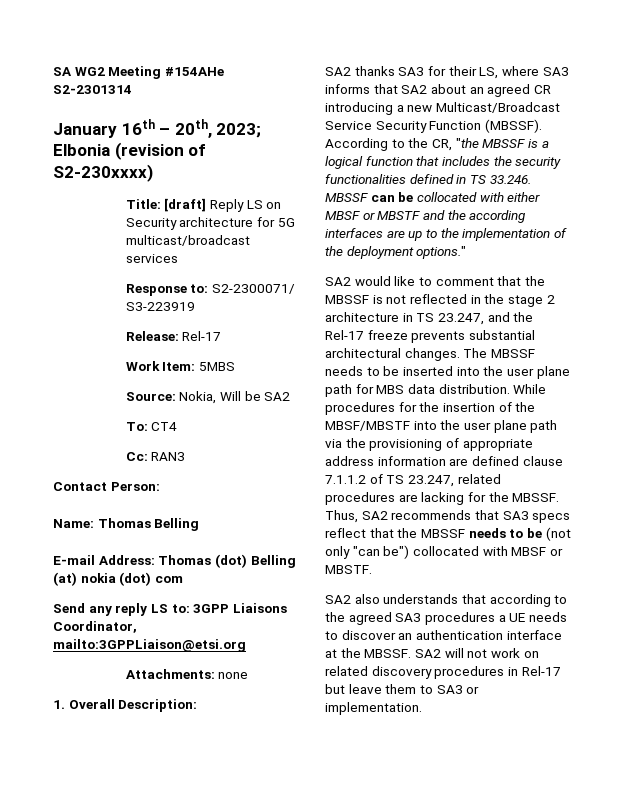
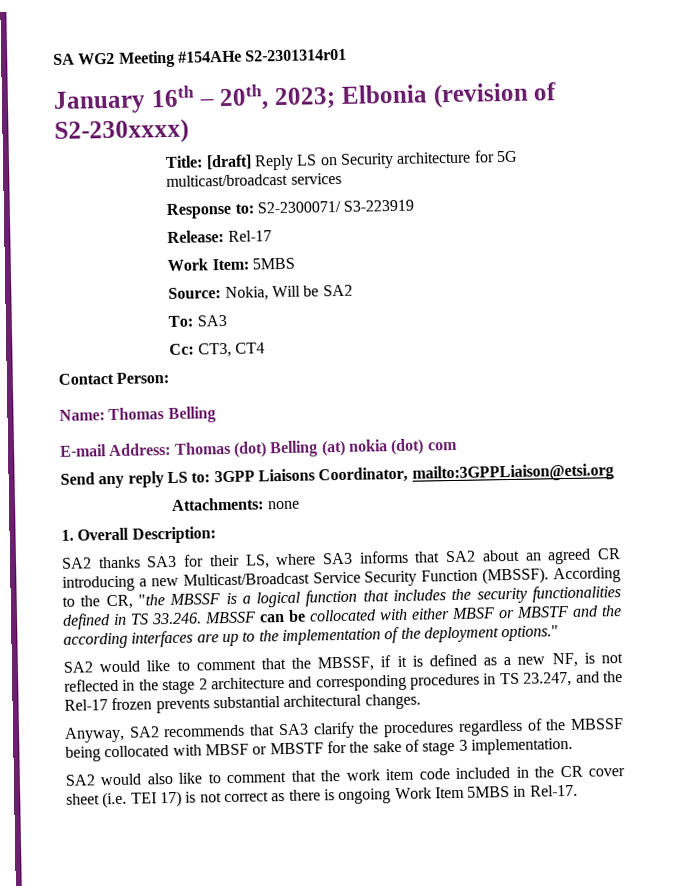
[53,85,132,94] S2-2301314 -> [245,48,348,62] S2-2301314r01
[151,422,178,431] CT4 -> [196,314,227,327] SA3
[151,452,186,461] RAN3 -> [197,342,265,358] CT3, CT4
[325,295,369,304] MBSSF -> [317,652,578,672] MBSSF, if it is defined as a new NF,
(399, 317) none -> [288,673,481,692] and corresponding procedures
[367,330,408,340] freeze -> [111,697,153,711] frozen
[463,348,535,358] [325,366,570,379] [325,384,547,397] [325,402,536,415] [325,420,558,433] [325,438,533,451] [325,456,563,466] [325,474,501,487] [325,492,560,505] [325,510,571,523] [325,527,571,541] [325,545,563,559] [325,565,372,574] [325,594,568,607] [325,612,567,625] [325,630,562,640] [325,648,539,658] [325,666,561,679] [325,684,480,694] [325,702,422,715] The MBSSF needs to be inserted into the user plane path for MBS data distribution. While procedures for the insertion of the MBSF/MBSTF into the user plane path via the provisioning of appropriate address information are defined clause 7.1.1.2 of TS 23.247, related procedures are lacking for the MBSSF. Thus, SA2 recommends that SA3 specs reflect that the MBSSF needs to be (not only "can be") collocated with MBSF or MBSTF. // SA2 also understands that according to the agreed SA3 procedures a UE needs to discover an authentication interface at the MBSSF. SA2 will not work on related discovery procedures in Rel-17 but leave them to SA3 or implementation. -> [64,718,625,743] [65,737,573,762] [65,765,626,786] [66,784,578,809] // Anyway, SA2 recommends that SA3 clarify the procedures regardless of the MBSSF being collocated with MBSF or MBSTF for the sake of stage 3 implementation. // SA2 would also like to comment that the work item code included in the CR cover sheet (i.e. TEI 17) is not correct as there is ongoing Work Item 5MBS in Rel-17.

